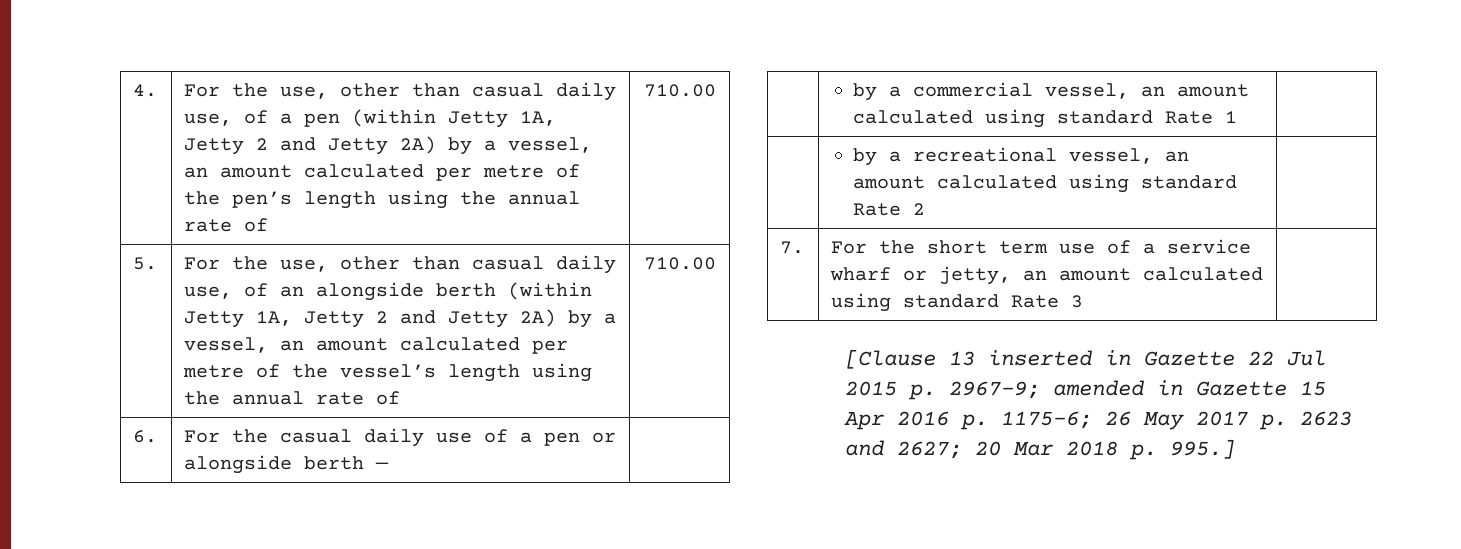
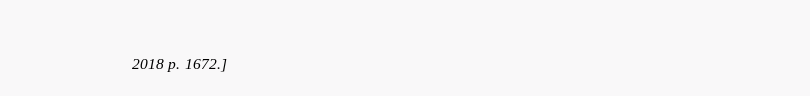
[133,84,158,97] [184,82,617,101] [184,109,557,128] [184,136,593,155] [184,164,581,181] [184,190,581,209] [184,218,269,232] [643,84,716,97] [133,257,158,270] [184,255,617,274] [184,282,593,301] [184,309,617,328] [184,337,569,354] [183,363,593,382] [184,391,401,405] [643,257,716,270] [133,430,158,443] [184,428,617,447] [184,455,390,474] [853,82,1250,101] [853,109,1238,128] [853,147,1190,166] [853,174,1238,193] [853,203,926,216] [780,241,805,254] [831,239,1252,254] [830,266,1264,285] [831,293,1084,312] [845,349,1327,369] [845,380,1327,400] [844,411,1353,430] [845,440,1055,459] 4. | For the use, other than casual daily use, of a pen (within Jetty 1A, Jetty 2 and Jetty 2A) by a vessel, an amount calculated per metre of the pen’s length using the annual rate of | 710.00 // 5. | For the use, other than casual daily use, of an alongside berth (within Jetty 1A, Jetty 2 and Jetty 2A) by a vessel, an amount calculated per metre of the vessel’s length using the annual rate of | 710.00 // 6. | For the casual daily use of a pen or alongside berth — | // | by a commercial vessel, an amount calculated using standard Rate 1 | // | by a recreational vessel, an amount calculated using standard Rate 2 | // 7. | For the short term use of a service wharf or jetty, an amount calculated using standard Rate 3 | // [Clause 13 inserted in Gazette 22 Jul 2015 p. 2967-9; amended in Gazette 15 Apr 2016 p. 1175-6; 26 May 2017 p. 2623 and 2627; 20 Mar -> (132, 64) none
[1170,439,1236,459] 995.] -> [184,59,227,72] 1672.]

